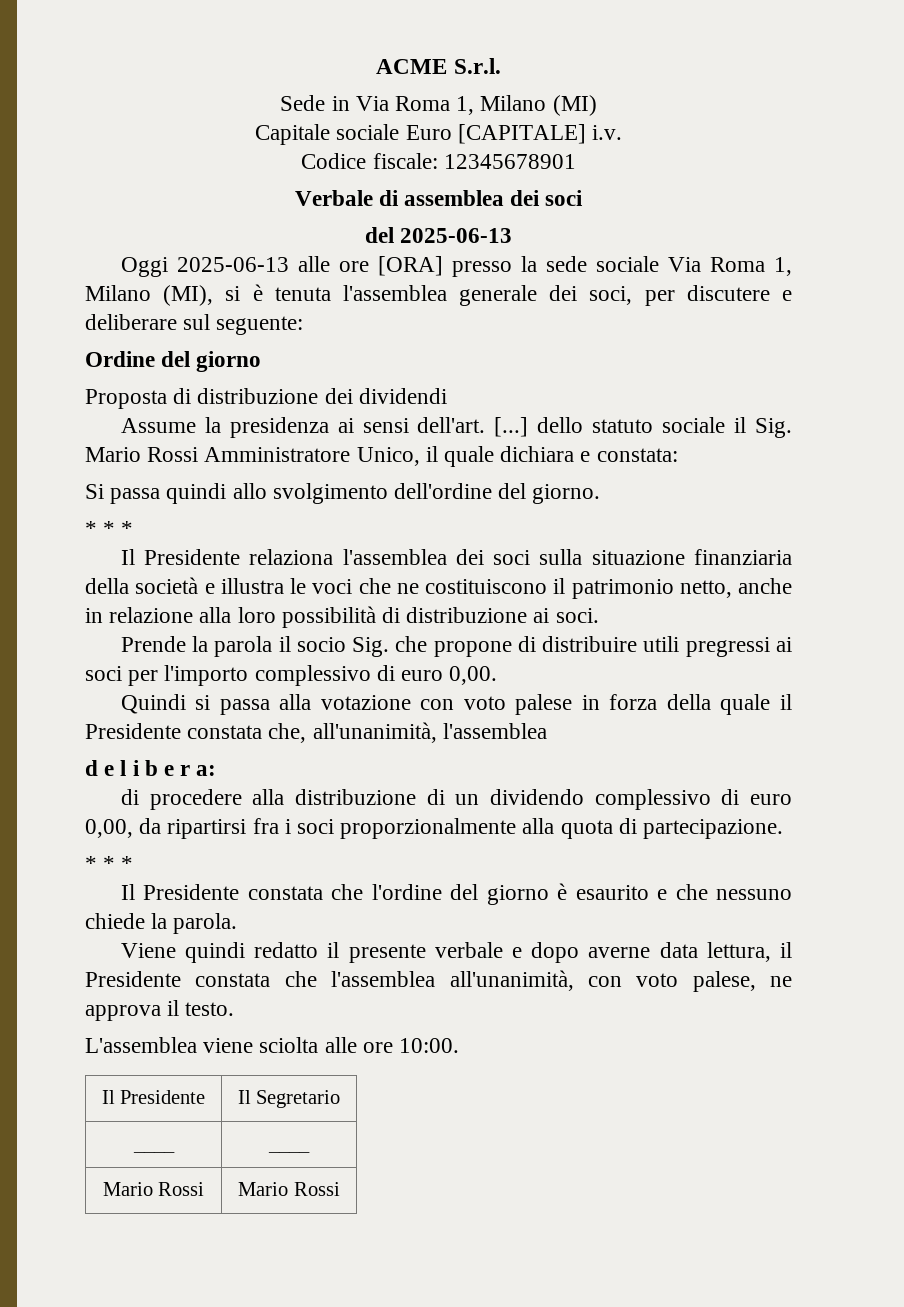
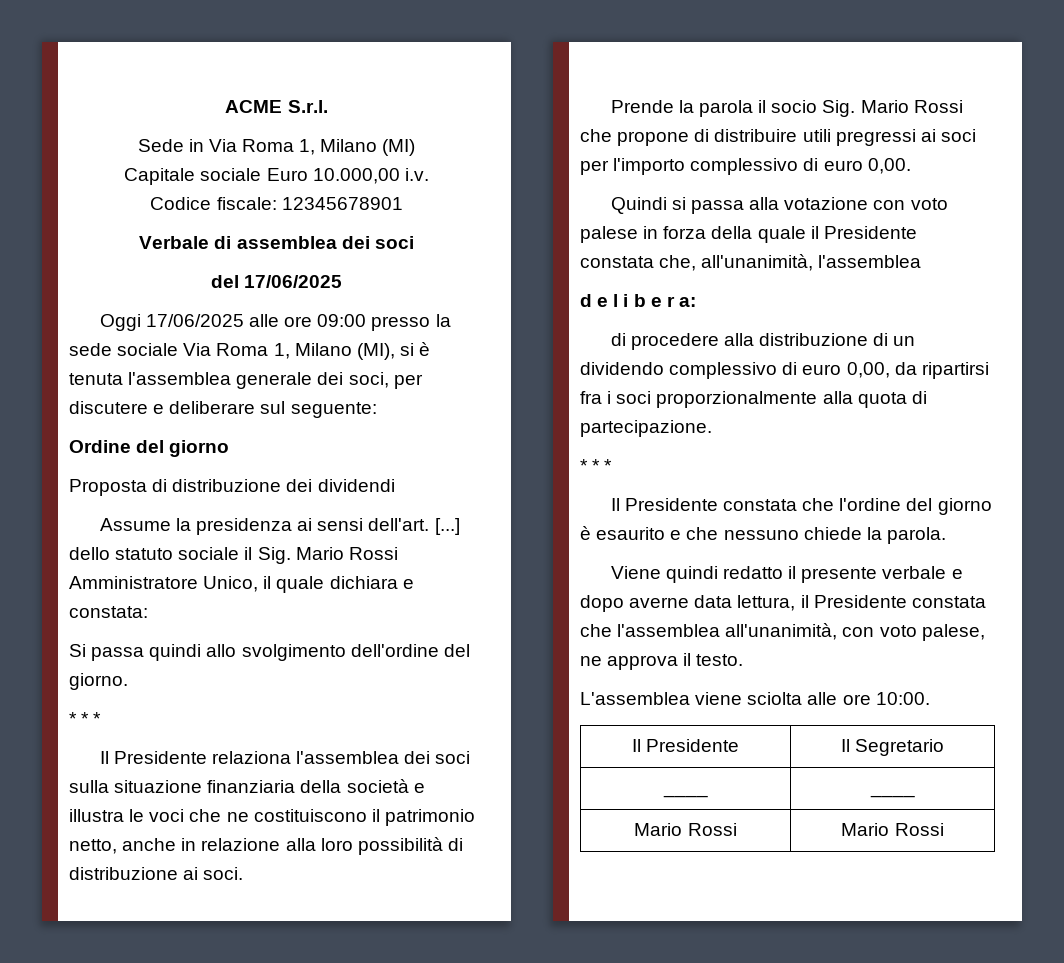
[457,124,586,144] [CAPITALE] -> [312,168,400,184] 10.000,00
[400,228,513,243] 2025-06-13 -> [244,275,343,288] 17/06/2025
[176,256,443,276] 2025-06-13 alle ore [ORA] -> [145,314,367,327] 17/06/2025 alle ore 09:00
(390, 647) none -> [860,100,963,113] Mario Rossi

